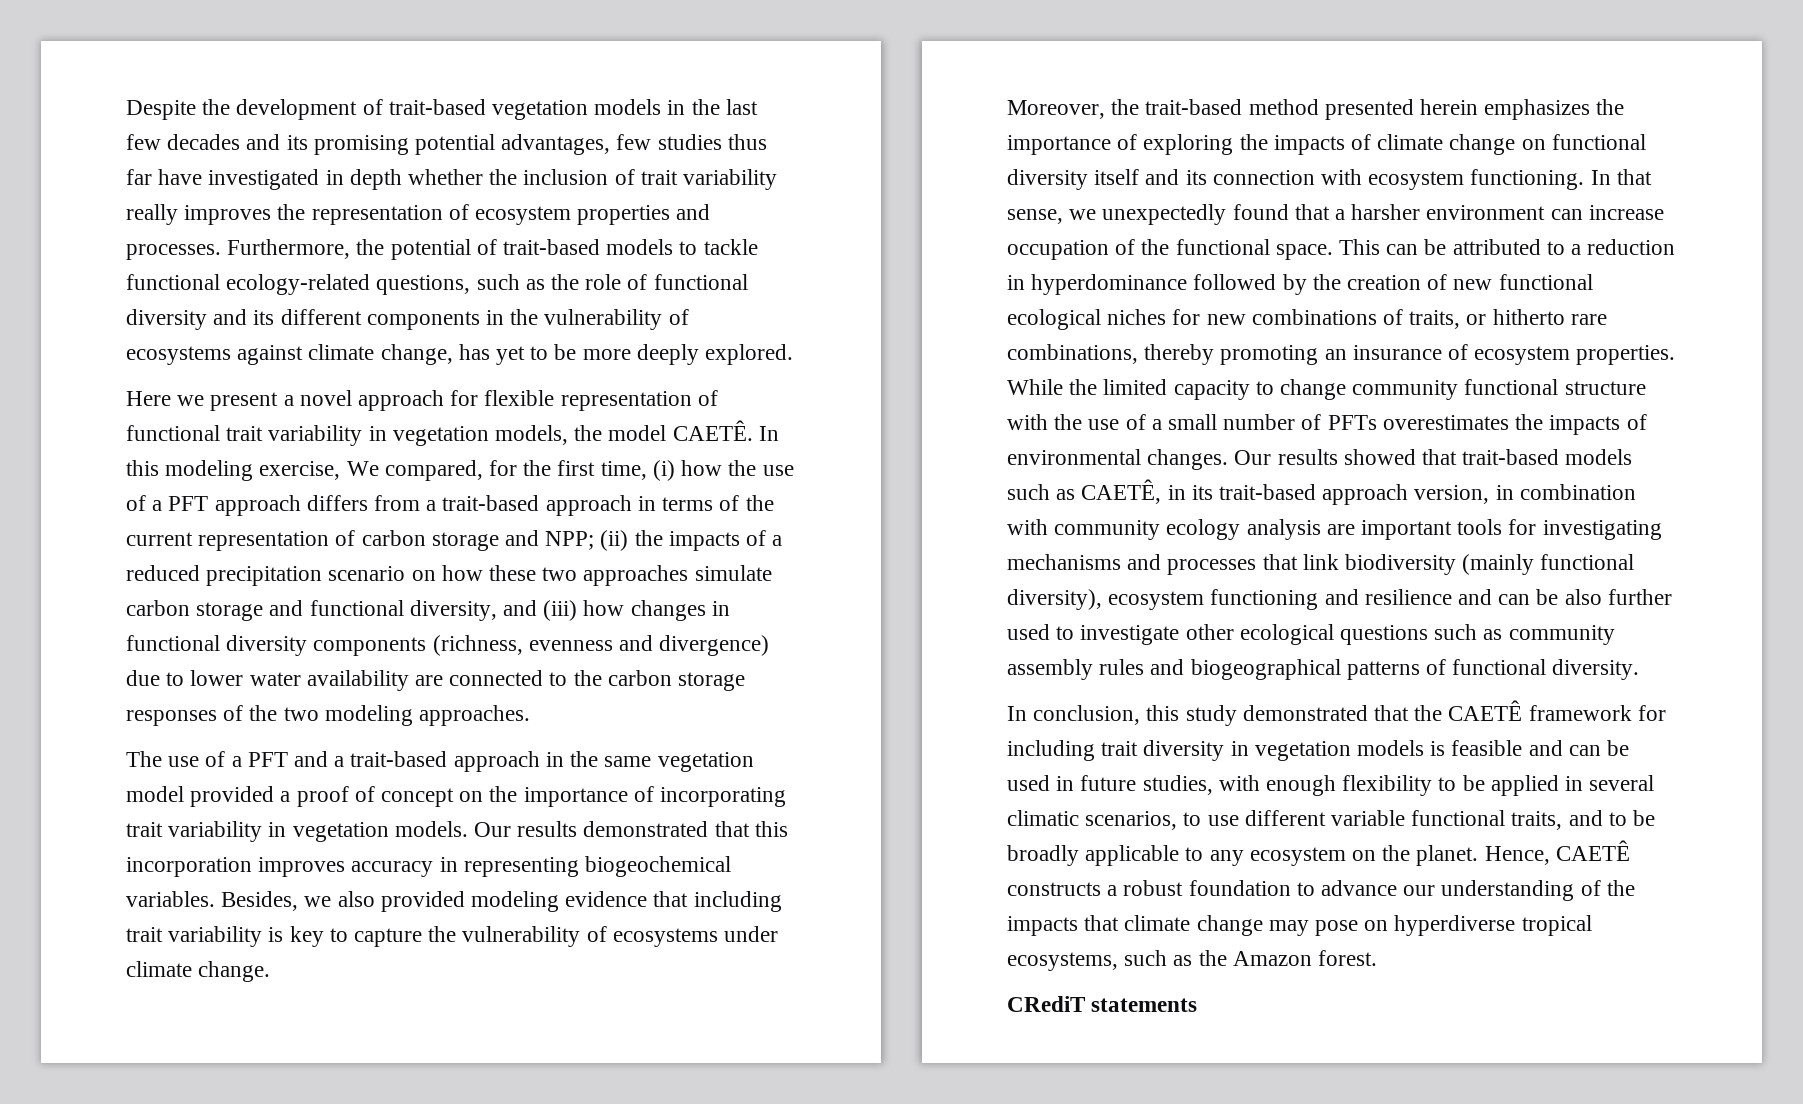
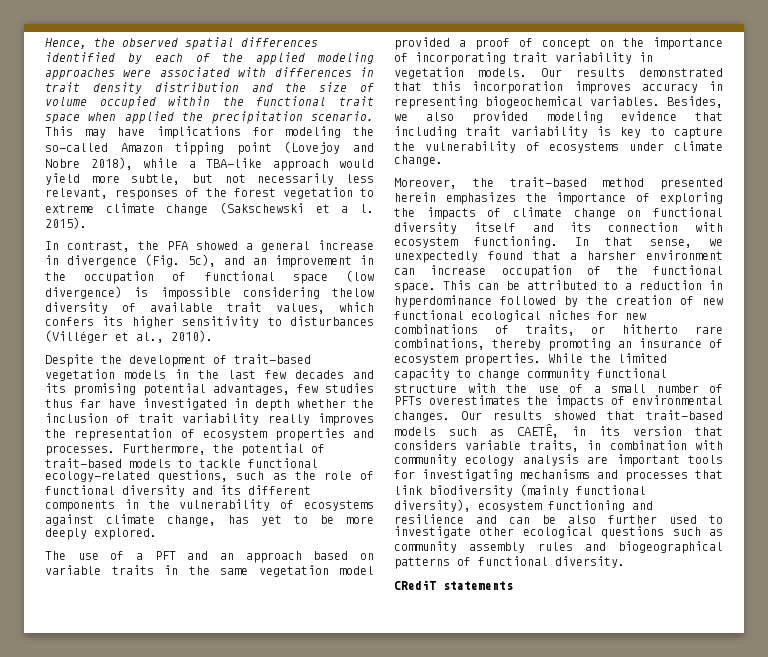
(126, 110) none -> [45,37,318,50] [45,52,374,65] [45,67,374,80] [45,82,374,94] [45,96,374,109] [45,111,374,124] [45,126,374,139] [45,141,374,155] [45,157,374,171] [45,173,374,185] [45,187,374,200] [45,202,375,215] [45,217,87,229] [45,240,374,252] [45,254,374,268] [45,270,374,284] [45,286,374,300] [45,302,374,314] [45,316,374,328] [45,330,213,343] Hence, the observed spatial differences identified by each of the applied modeling approaches were associated with differences in trait density distribution and the size of volume occupied within the functional trait space when applied the precipitation scenario. This may have implications for modeling the so-called Amazon tipping point (Lovejoy and Nobre 2018), while a TBA-like approach would yield more subtle, but not necessarily less relevant, responses of the forest vegetation to extreme climate change (Sakschewski et a l. 2015). // In contrast, the PFA showed a general increase in divergence (Fig. 5c), and an improvement in the occupation of functional space (low divergence) is impossible considering thelow diversity of available trait values, which confers its higher sensitivity to disturbances (Villéger et al., 2010). //
[126,390,718,411] [126,420,779,446] [126,460,794,481] [126,495,774,516] [126,530,783,551] [126,565,772,586] [126,600,730,621] [126,635,770,656] [126,670,746,691] [126,705,531,726] // Here we present a novel approach for flexible representation of functional trait variability in vegetation models, the model CAETÊ. In this modeling exercise, We compared, for the first time, (i) how the use of a PFT approach differs from a trait-based approach in terms of the current representation of carbon storage and NPP; (ii) the impacts of a reduced precipitation scenario on how these two approaches simulate carbon storage and functional diversity, and (iii) how changes in functional diversity components (richness, evenness and divergence) due to lower water availability are connected to the carbon storage responses of the two modeling approaches. -> (157, 534) none
[334,751,540,772] a trait-based approach -> [220,551,374,563] [45,565,154,575] an approach based on variable traits
[1219,484,1490,505] trait-based approach version, -> [633,426,723,436] [394,440,579,452] version that considers variable traits,
[1007,700,1666,726] [1007,740,1630,761] [1007,775,1655,796] [1007,810,1656,830] [1007,840,1630,866] [1007,880,1635,901] [1007,915,1592,936] [1007,950,1378,971] // In conclusion, this study demonstrated that the CAETÊ framework for including trait diversity in vegetation models is feasible and can be used in future studies, with enough flexibility to be applied in several climatic scenarios, to use different variable functional traits, and to be broadly applicable to any ecosystem on the planet. Hence, CAETÊ constructs a robust foundation to advance our understanding of the impacts that climate change may pose on hyperdiverse tropical ecosystems, such as the Amazon forest. -> (625, 562) none

